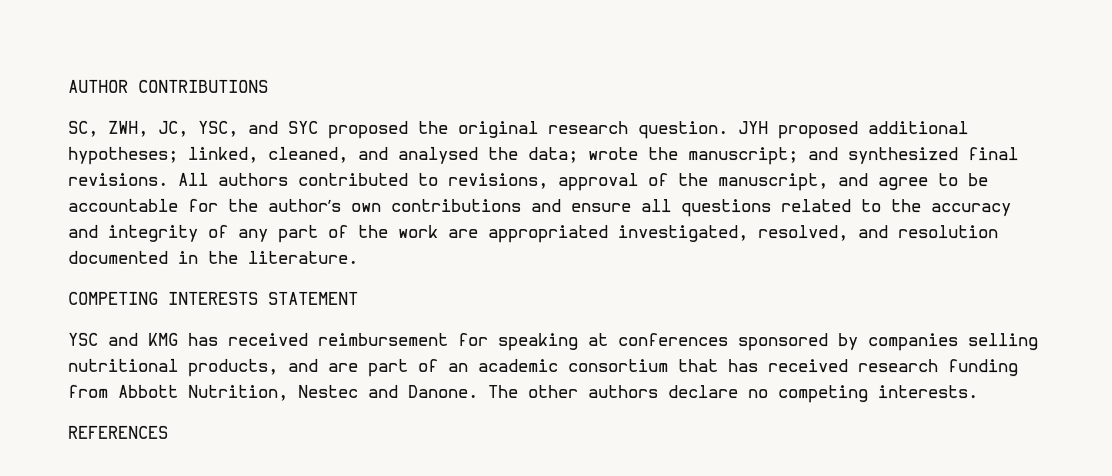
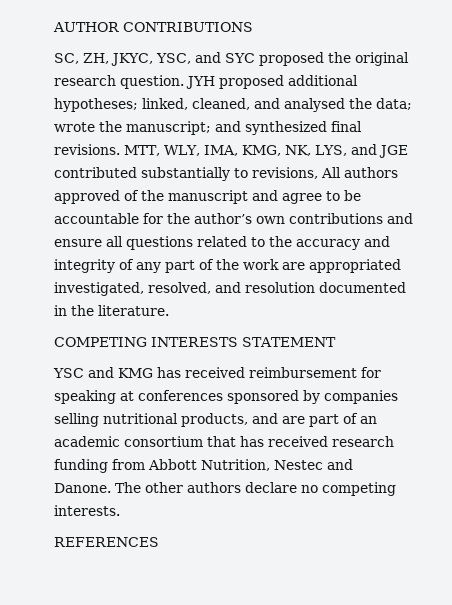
[108,120,189,137] ZWH, JC, -> [83,53,153,66] ZH, JKYC,
[178,172,829,192] All authors contributed to revisions, approval of the manuscript, -> [124,144,408,158] [54,167,398,181] [54,190,248,204] MTT, WLY, IMA, KMG, NK, LYS, and JGE contributed substantially to revisions, All authors approved of the manuscript

